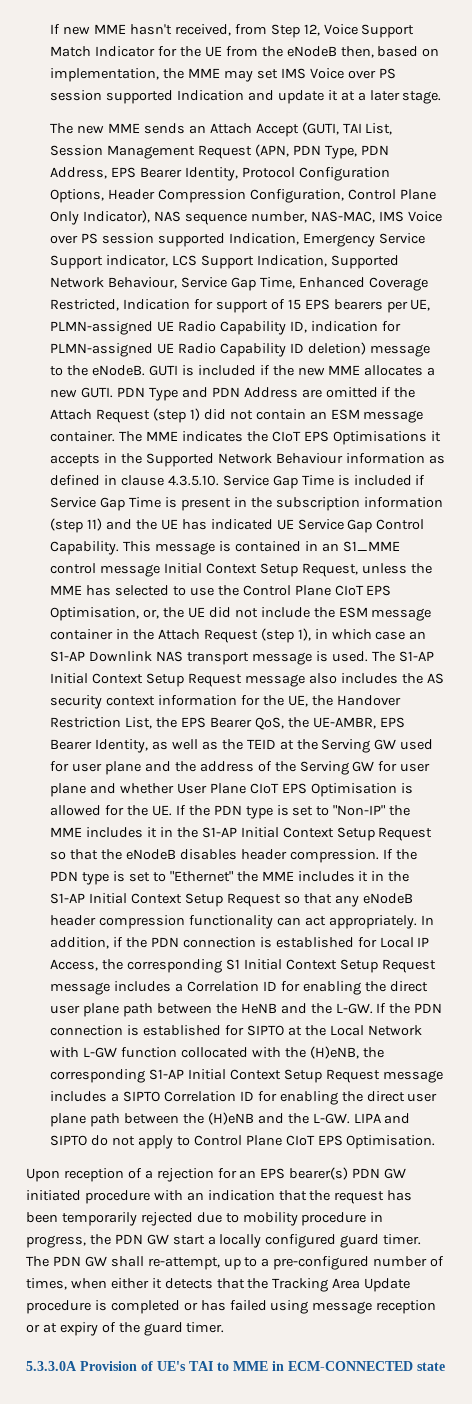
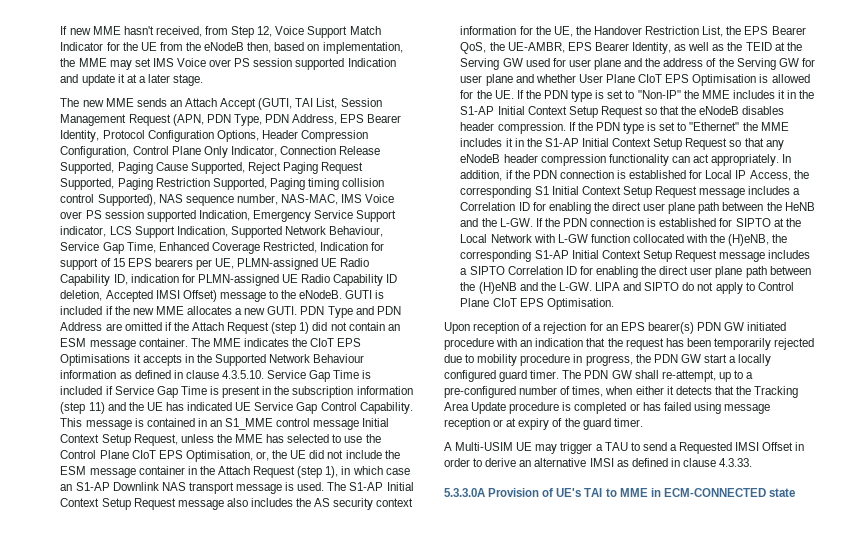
[83,210,151,223] Indicator), -> [230,146,381,157] [60,162,364,174] [60,178,385,190] [60,194,156,206] Indicator, Connection Release Supported, Paging Cause Supported, Reject Paging Request Supported, Paging Restriction Supported, Paging timing collision control Supported),
[307,342,366,355] deletion) -> [60,290,217,302] deletion, Accepted IMSI Offset)
(225, 1327) none -> [444,442,805,454] [444,458,753,467] // A Multi-USIM UE may trigger a TAU to send a Requested IMSI Offset in order to derive an alternative IMSI as defined in clause 4.3.33.

